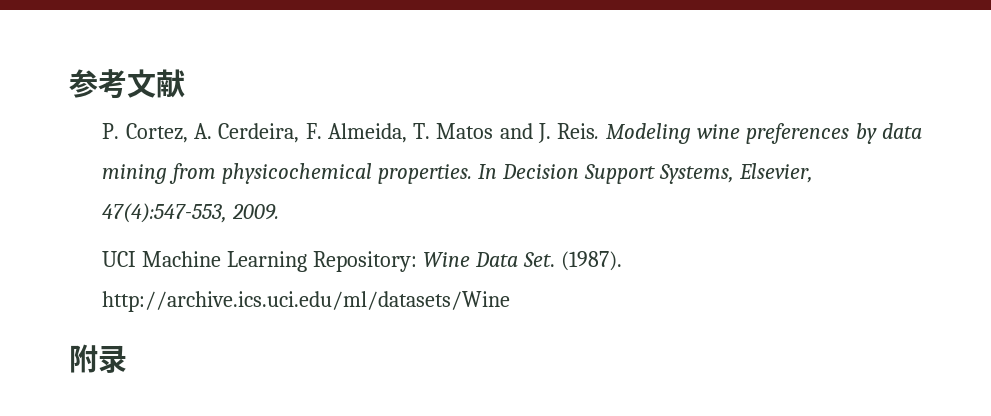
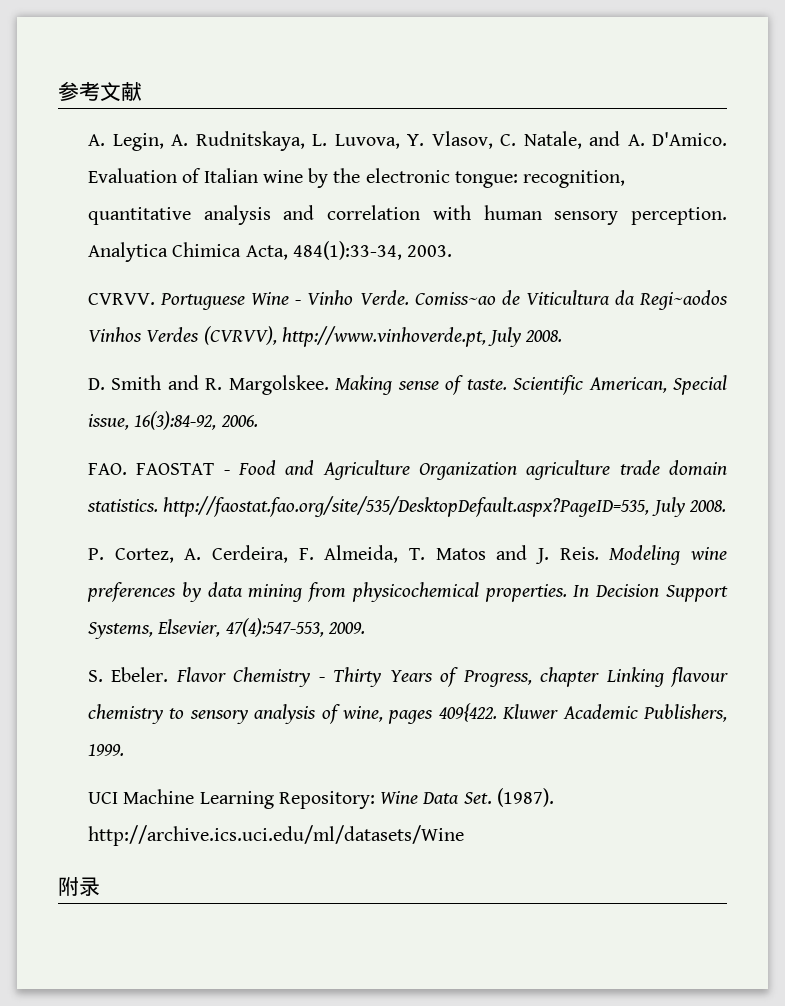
(185, 83) none -> [88,131,728,151] [88,168,626,188] [88,205,727,225] [88,241,453,262] [88,290,729,310] [88,326,563,347] [88,375,727,395] [88,411,258,430] [88,460,727,480] [87,496,726,517] // A. Legin, A. Rudnitskaya, L. Luvova, Y. Vlasov, C. Natale, and A. D'Amico. Evaluation of Italian wine by the electronic tongue: recognition, quantitative analysis and correlation with human sensory perception. Analytica Chimica Acta, 484(1):33-34, 2003. // CVRVV. Portuguese Wine - Vinho Verde. Comiss~ao de Viticultura da Regi~aodos Vinhos Verdes (CVRVV), http://www.vinhoverde.pt, July 2008. // D. Smith and R. Margolskee. Making sense of taste. Scientific American, Special issue, 16(3):84-92, 2006. // FAO. FAOSTAT - Food and Agriculture Organization agriculture trade domain statistics. http://faostat.fao.org/site/535/DesktopDefault.aspx?PageID=535, July 2008.
(280, 212) none -> [88,667,728,687] [88,703,728,724] [88,744,125,756] // S. Ebeler. Flavor Chemistry - Thirty Years of Progress, chapter Linking flavour chemistry to sensory analysis of wine, pages 409{422. Kluwer Academic Publishers, 1999.

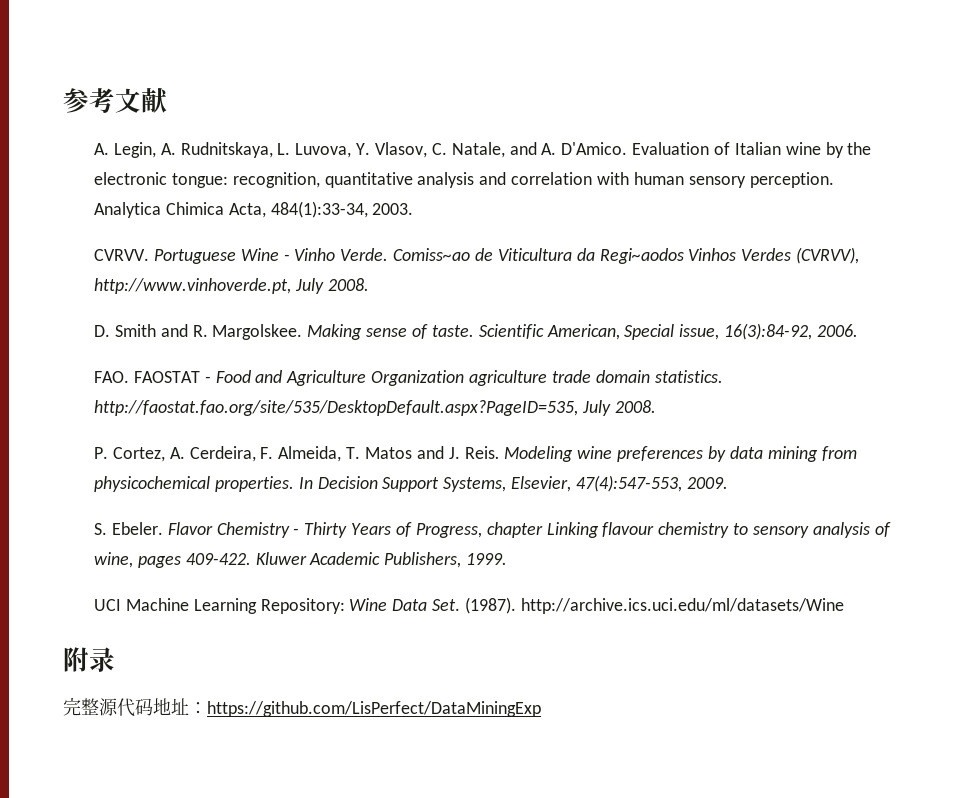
[438,703,497,722] 409{422. -> [185,553,251,565] 409-422.
(100, 886) none -> [63,697,541,717] // 完整源代码地址：https://github.com/LisPerfect/DataMiningExp

